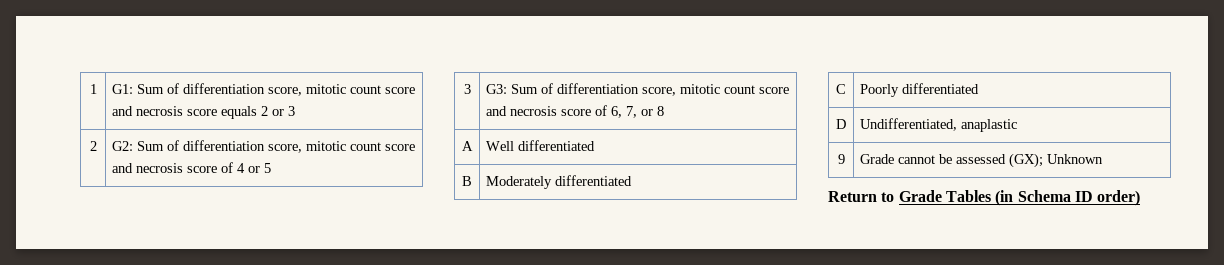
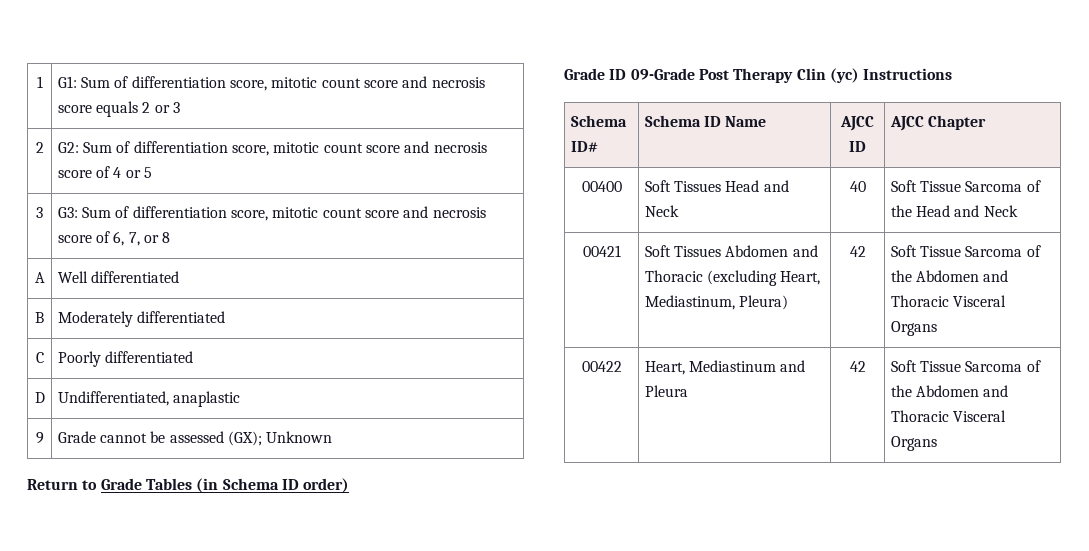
(1141, 198) none -> [564,68,953,83] [570,115,627,127] [570,141,598,152] [644,115,767,127] [840,116,874,131] [849,141,866,152] [889,115,987,131] [581,181,622,192] [644,180,789,192] [644,205,679,217] [849,181,866,192] [890,180,1041,192] [890,205,1018,217] [582,245,621,257] [644,245,818,257] [644,270,821,286] [644,295,789,310] [849,246,866,257] [890,245,1041,257] [890,270,1009,282] [890,295,1007,307] [890,321,937,336] [581,361,622,372] [644,360,806,375] [644,385,688,397] [849,361,866,372] [890,360,1041,372] [890,385,1009,397] [890,410,1007,422] [890,436,937,451] // Grade ID 09-Grade Post Therapy Clin (yc) Instructions // Schema ID# | Schema ID Name | AJCC ID | AJCC Chapter // 00400 | Soft Tissues Head and Neck | 40 | Soft Tissue Sarcoma of the Head and Neck // 00421 | Soft Tissues Abdomen and Thoracic (excluding Heart, Mediastinum, Pleura) | 42 | Soft Tissue Sarcoma of the Abdomen and Thoracic Visceral Organs // 00422 | Heart, Mediastinum and Pleura | 42 | Soft Tissue Sarcoma of the Abdomen and Thoracic Visceral Organs

